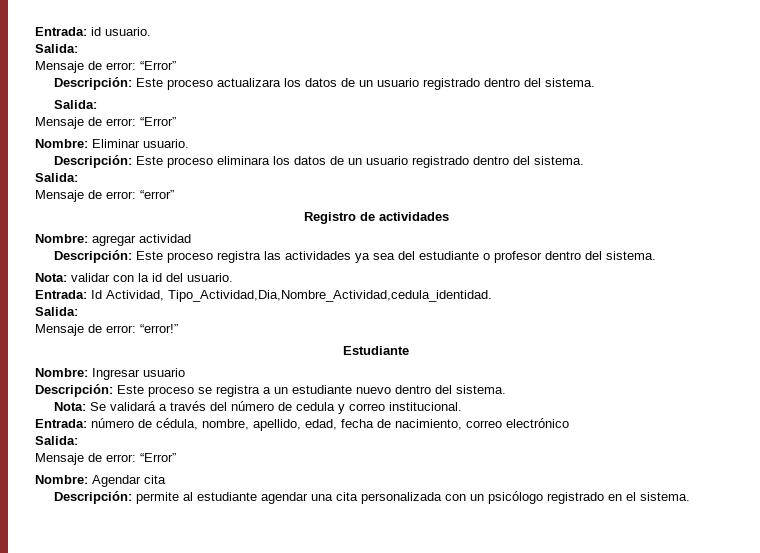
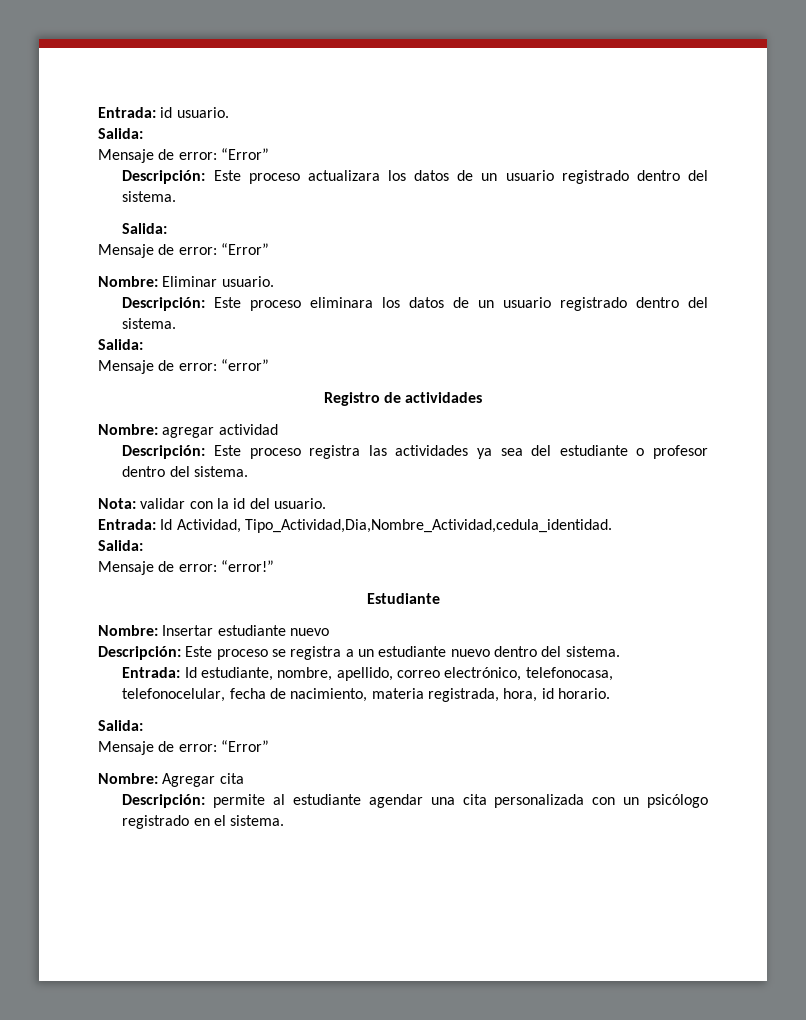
[92,368,185,380] Ingresar usuario -> [162,625,329,636] Insertar estudiante nuevo
[53,401,462,414] [35,418,569,431] [35,436,78,445] [35,453,176,465] [35,475,141,487] Nota: Se validará a través del número de cedula y correo institucional. // Entrada: número de cédula, nombre, apellido, edad, fecha de nacimiento, correo electrónico // Salida: // Mensaje de error: “Error” // Nombre: Agendar -> [122,667,613,681] [122,688,610,702] [98,720,143,731] [98,740,269,755] [98,773,216,787] Entrada: Id estudiante, nombre, apellido, correo electrónico, telefonocasa, telefonocelular, fecha de nacimiento, materia registrada, hora, id horario. // Salida: // Mensaje de error: “Error” // Nombre: Agregar

